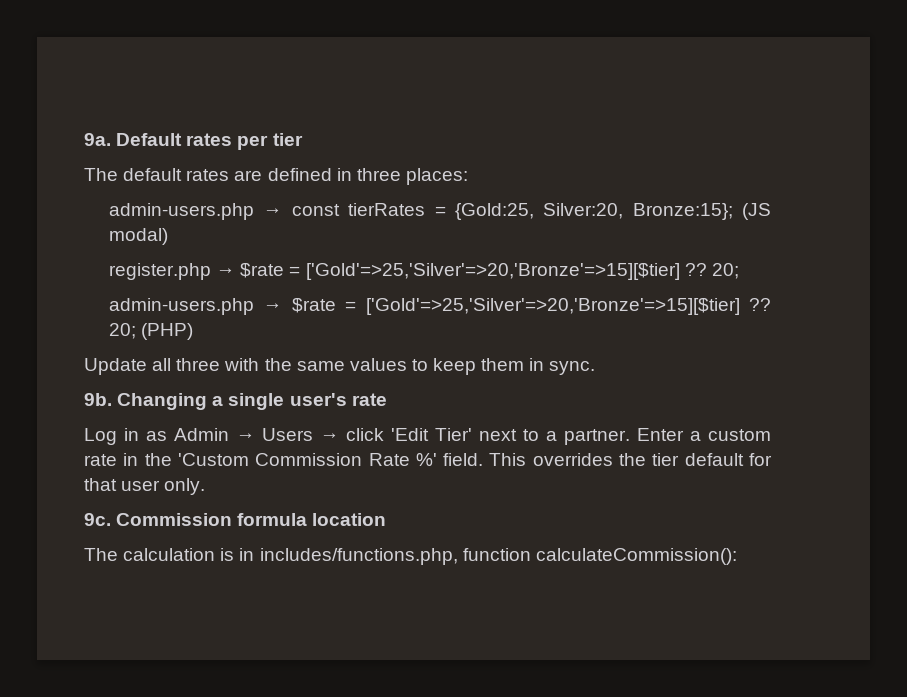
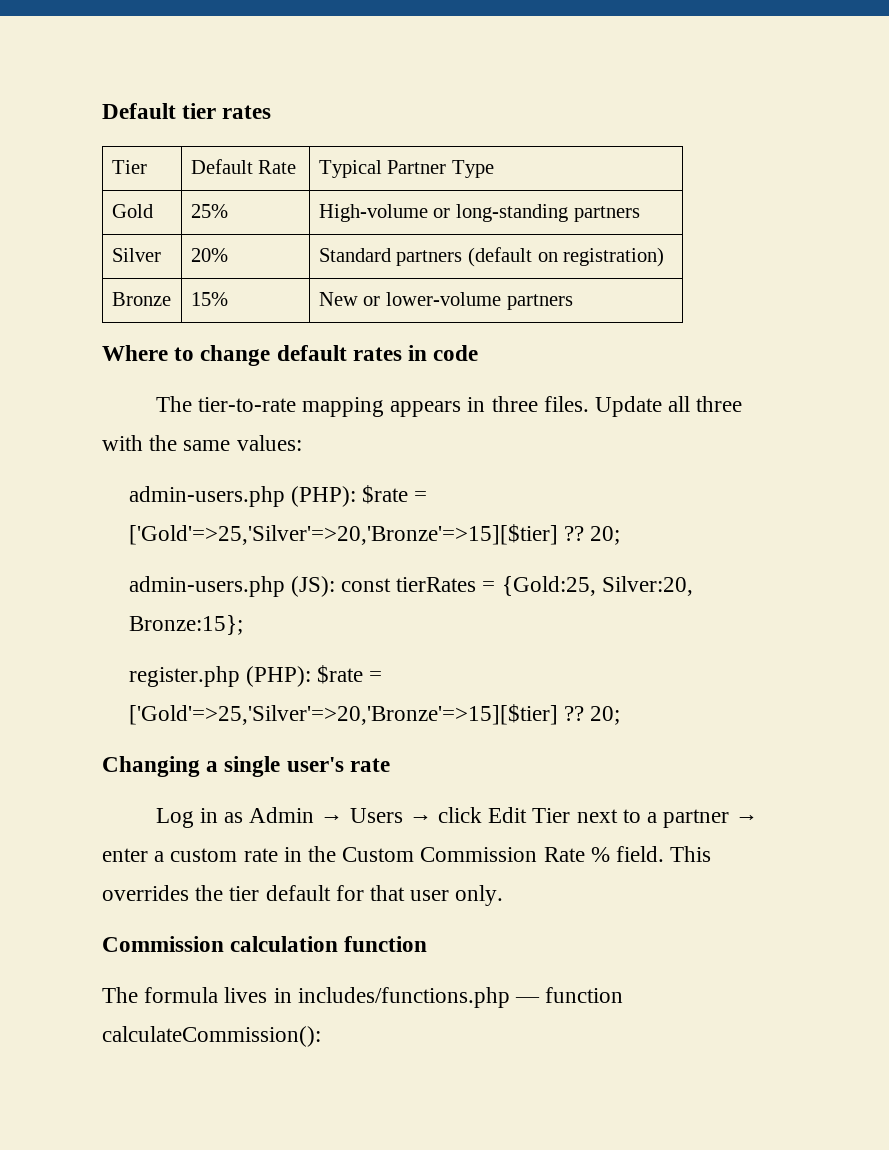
[84,133,303,150] [84,168,468,185] [109,203,771,220] [109,228,169,245] [109,263,236,280] 9a. Default rates per tier // The default rates are defined in three places: // admin-users.php → const tierRates = {Gold:25, Silver:20, Bronze:15}; (JS modal) // register.php → -> [102,103,272,119] [111,160,147,174] [190,159,297,174] [318,160,495,178] [111,204,153,218] [190,204,228,218] [318,204,640,222] [111,248,161,262] [190,248,228,262] [318,247,665,267] [111,292,171,306] [190,292,228,306] [318,292,573,310] [102,345,479,366] [155,396,743,417] [102,435,302,451] [128,486,356,507] Default tier rates // Tier | Default Rate | Typical Partner Type // Gold | 25% | High-volume or long-standing partners // Silver | 20% | Standard partners (default on registration) // Bronze | 15% | New or lower-volume partners // Where to change default rates in code // The tier-to-rate mapping appears in three files. Update all three with the same values: // admin-users.php (PHP):
[263,298,771,315] [109,323,194,340] [84,358,596,375] [84,393,112,406] → $rate = ['Gold'=>25,'Silver'=>20,'Bronze'=>15][$tier] ?? 20; (PHP) // Update all three with the same values to keep them in sync. // 9b. -> [290,576,693,597] [128,615,243,635] [128,665,383,687] [128,704,620,725] (JS): const tierRates = {Gold:25, Silver:20, Bronze:15}; // register.php (PHP): $rate = ['Gold'=>25,'Silver'=>20,'Bronze'=>15][$tier] ?? 20; //
[391,428,472,441] 'Edit Tier' -> [488,807,571,823] Edit Tier
[564,428,684,445] partner. Enter -> [663,809,759,828] [102,848,148,862] partner → enter
[177,453,249,466] 'Custom -> [342,847,415,862] Custom
[415,453,437,466] %' -> [590,847,610,862] %
[84,513,387,526] [84,548,458,565] 9c. Commission formula location // The calculation is in includes/functions.php, -> [102,936,428,952] [102,987,541,1008] Commission calculation function // The formula lives in includes/functions.php —

